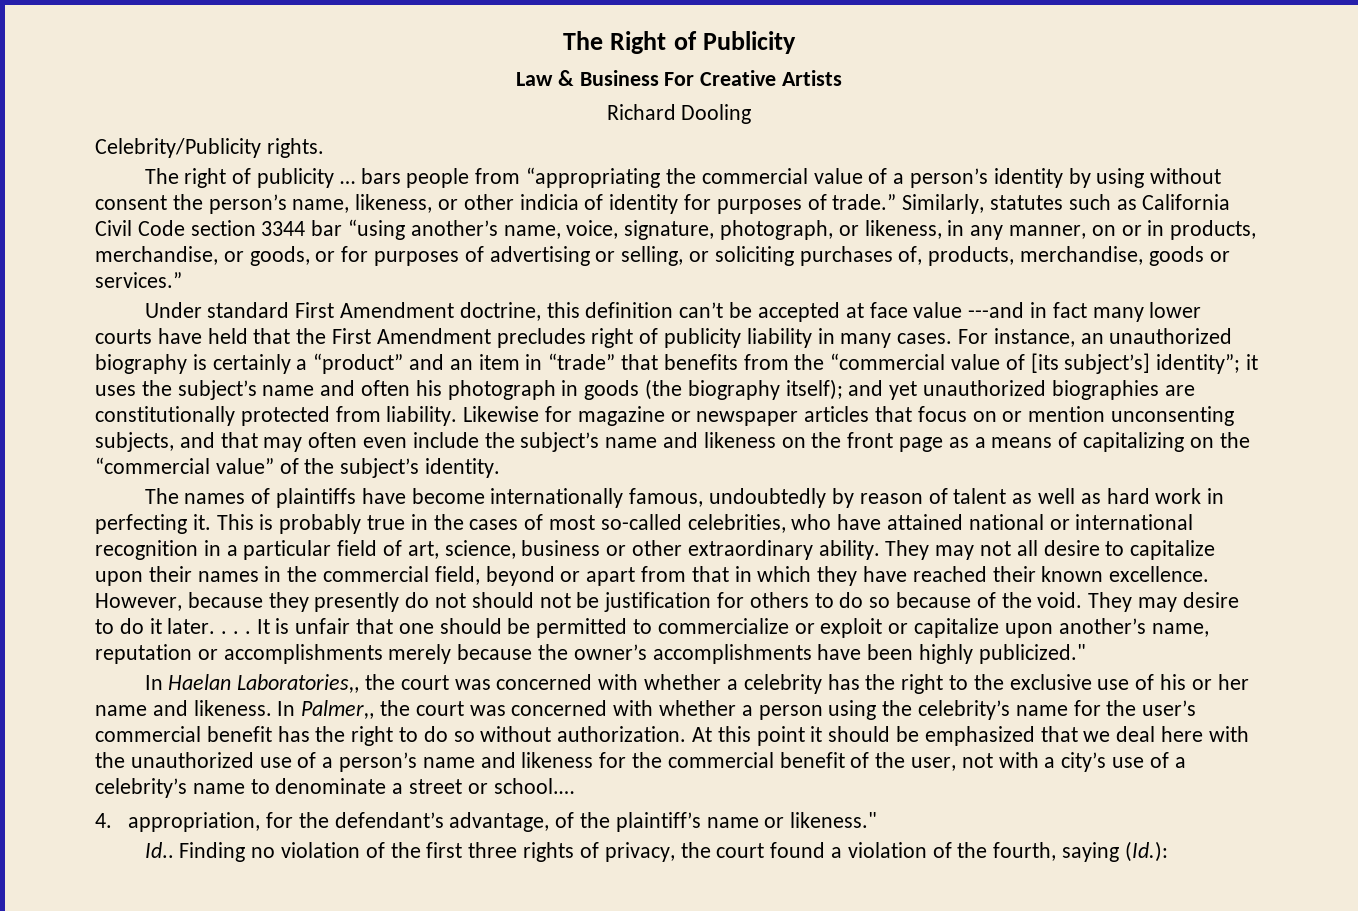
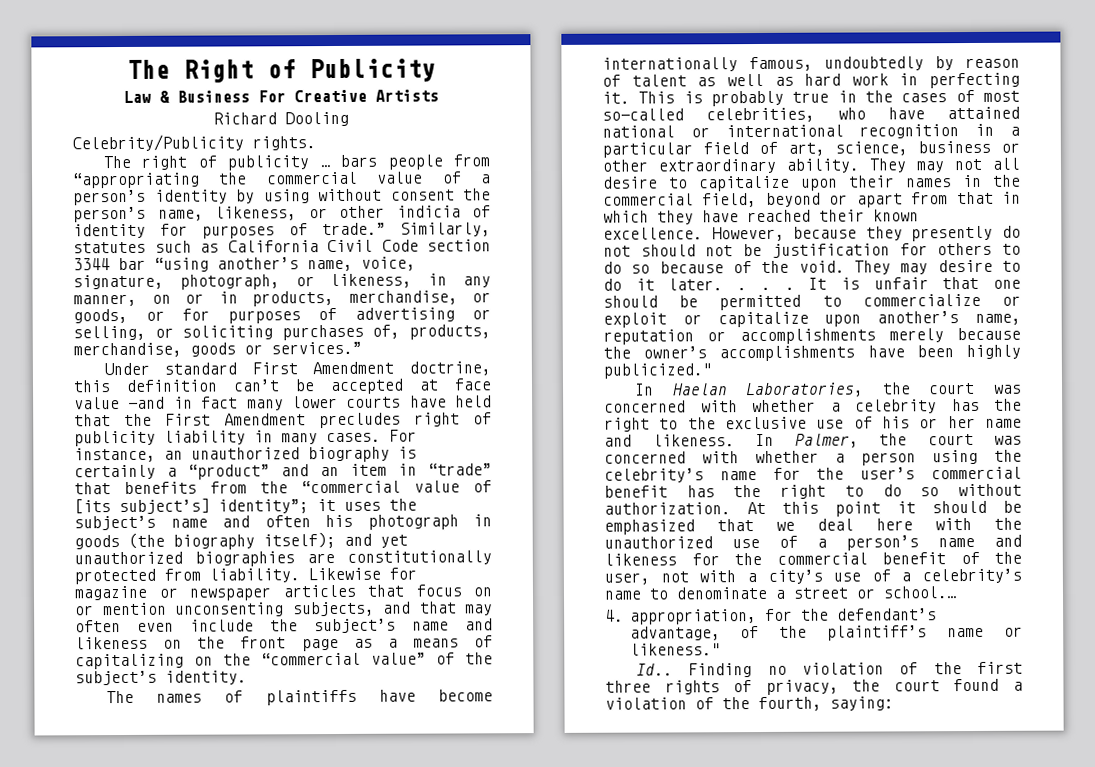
[968,302,1025,318] ---and -> [128,396,166,409] —and
[237,674,360,693] Laboratories,, -> [746,382,865,398] Laboratories,
[301,700,375,719] Palmer,, -> [794,433,859,448] Palmer,
[1061,841,1168,862] saying (Id.): -> [830,696,894,711] saying:

